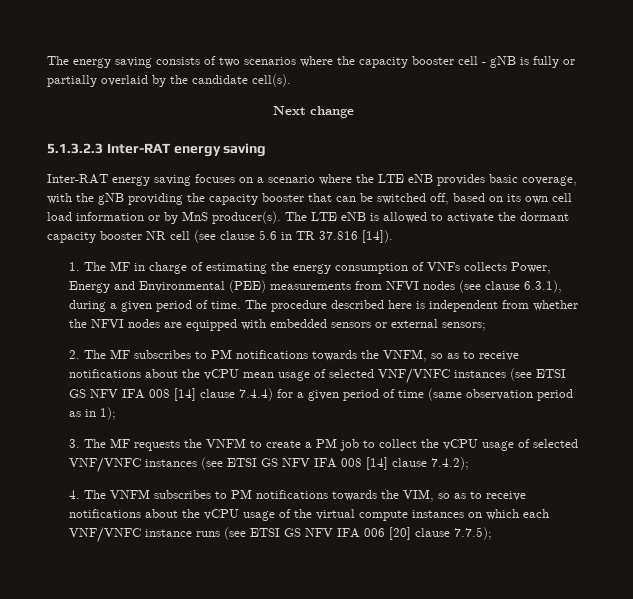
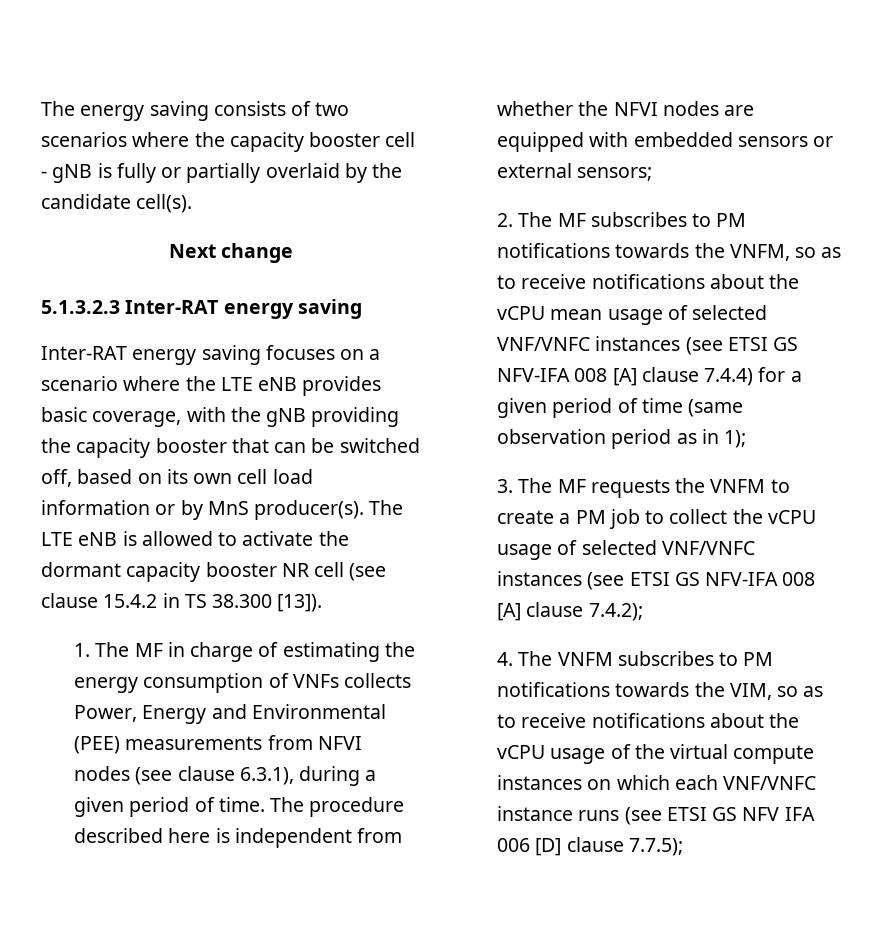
[259,230,393,243] 5.6 in TR 37.816 [14]). -> [103,593,323,612] 15.4.2 in TS 38.300 [13]).
[90,388,197,401] NFV IFA 008 [14] -> [497,368,637,386] NFV-IFA 008 [A]
[282,457,389,470] NFV IFA 008 [14] -> [705,572,816,586] [497,603,522,621] NFV-IFA 008 [A]
[389,527,412,540] [20] -> [535,838,562,856] [D]

